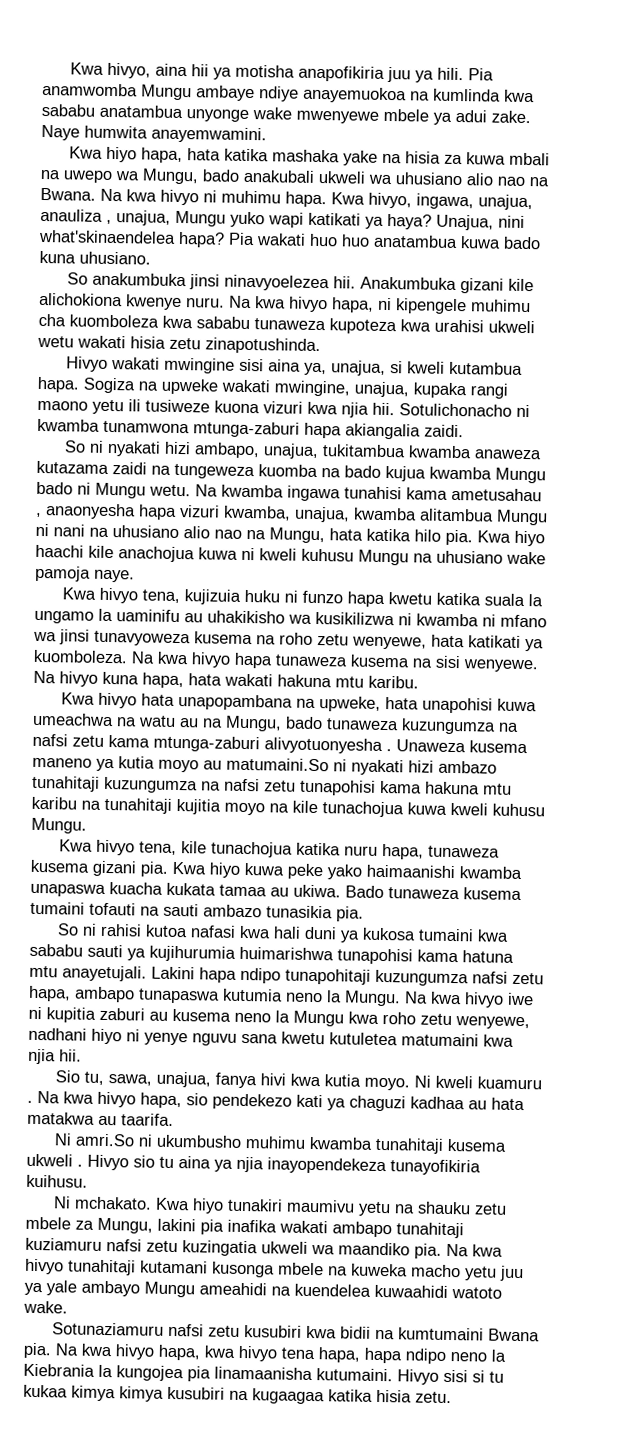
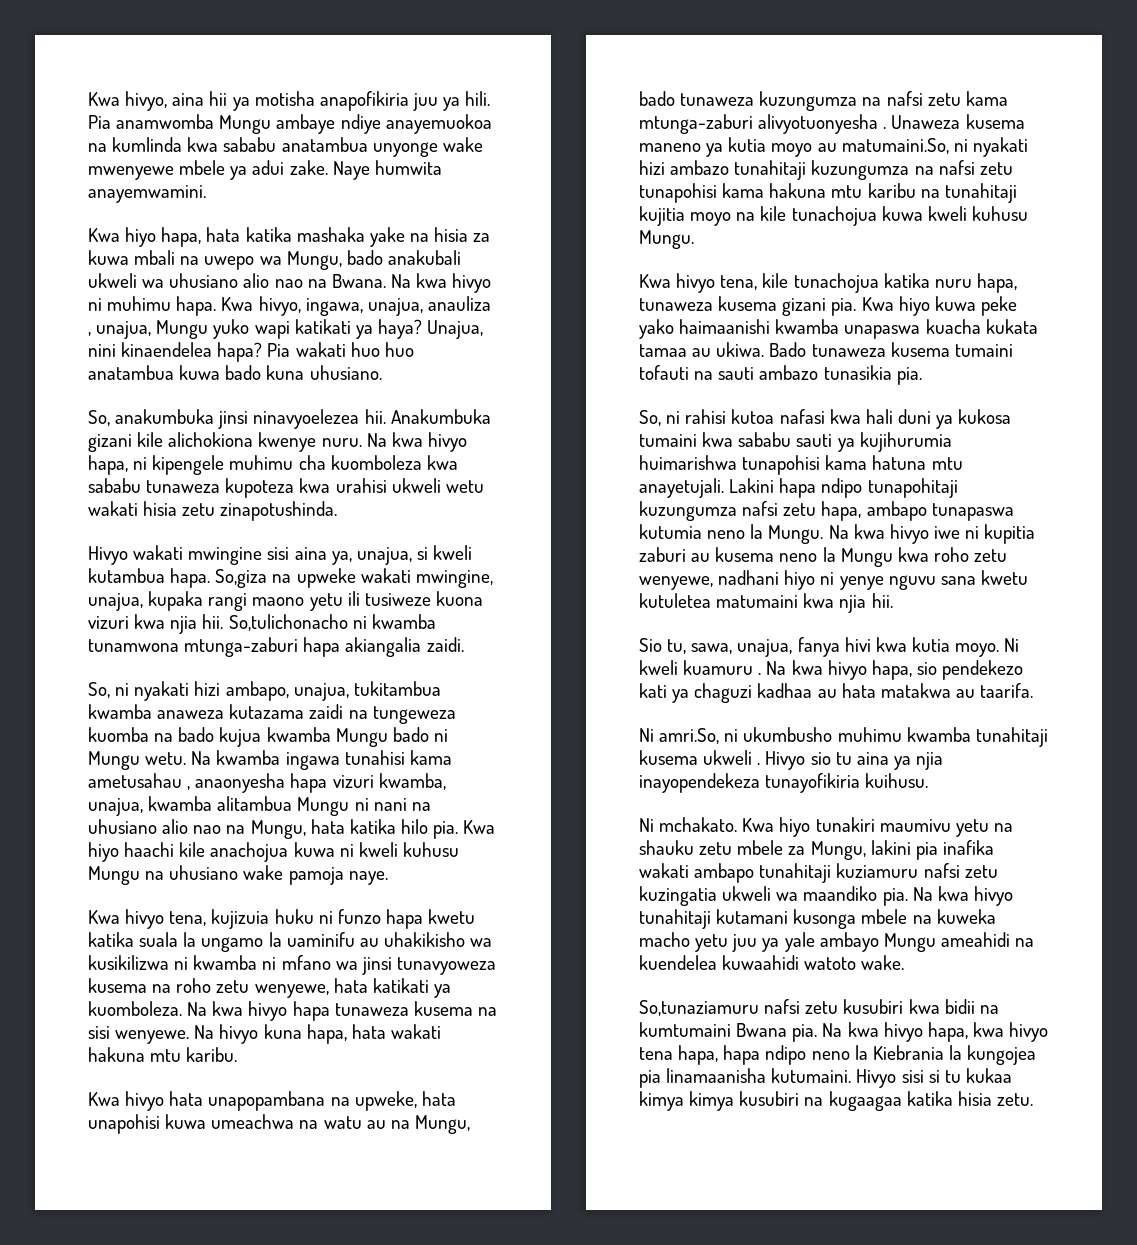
[38,229,176,244] what'skinaendelea -> [121,342,213,357] kinaendelea
[66,272,88,285] So -> [88,410,110,426] So,
[83,377,136,394] Sogiza -> [215,569,268,588] So,giza
[399,403,512,417] Sotulichonacho -> [228,614,348,631] So,tulichonacho
[63,440,86,453] So -> [88,682,110,698] So,
[226,757,329,772] matumaini.So -> [841,138,949,154] matumaini.So,
[56,923,79,936] So -> [639,410,661,426] So,
[74,1133,135,1147] amri.So -> [659,728,720,744] amri.So,
[51,1322,164,1336] Sotunaziamuru -> [639,1000,759,1016] So,tunaziamuru

